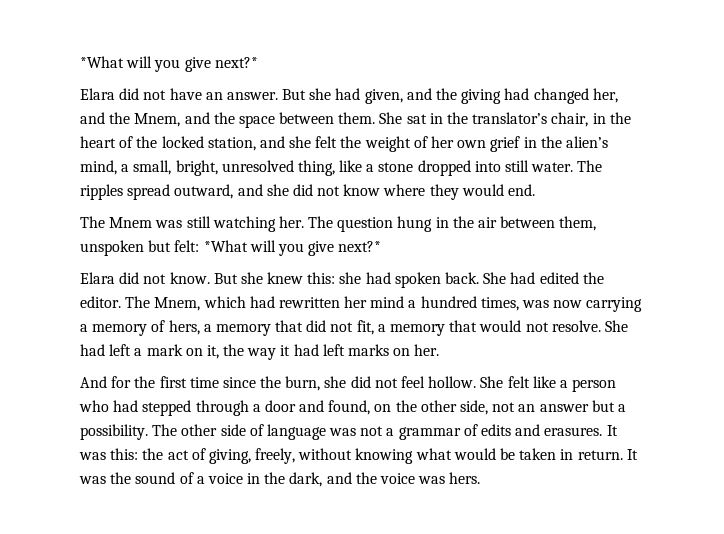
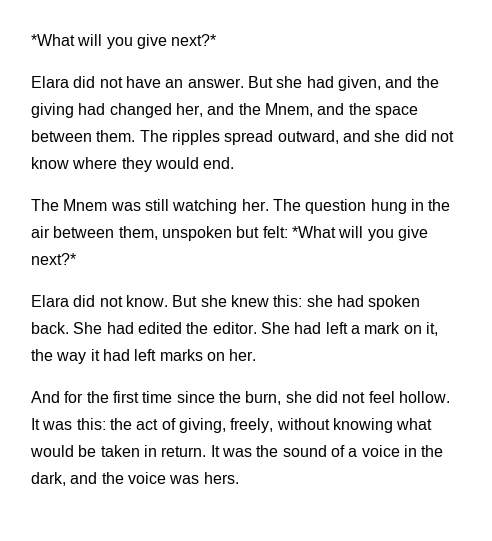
[379,112,631,127] [80,136,608,152] [80,160,574,176] She sat in the translator’s chair, in the heart of the locked station, and she felt the weight of her own grief in the alien’s mind, a small, bright, unresolved thing, like a stone dropped into still water. -> (136, 136) none
[125,296,643,312] [80,320,601,336] The Mnem, which had rewritten her mind a hundred times, was now carrying a memory of hers, a memory that did not fit, a memory that would not resolve. -> (257, 328) none
[480,376,617,392] [79,400,626,416] [80,424,603,440] She felt like a person who had stepped through a door and found, on the other side, not an answer but a possibility. The other side of language was not a grammar of edits and erasures. -> (450, 397) none

